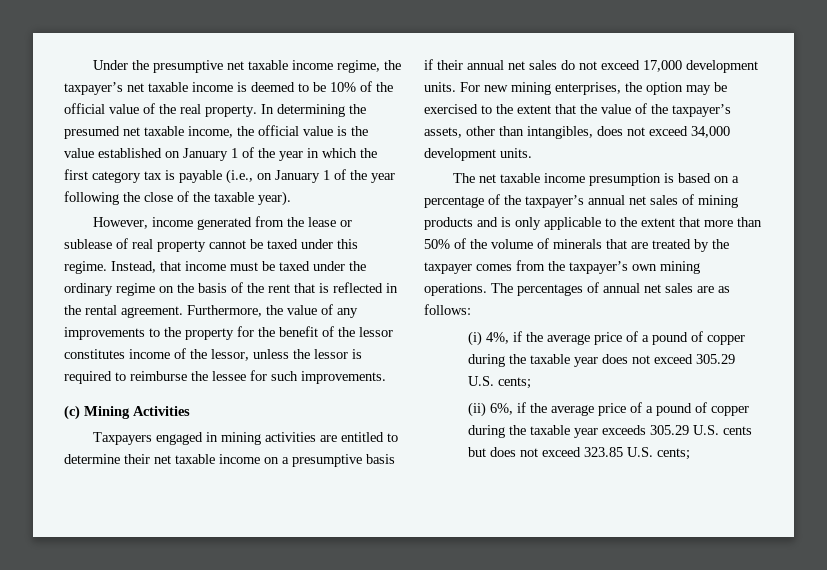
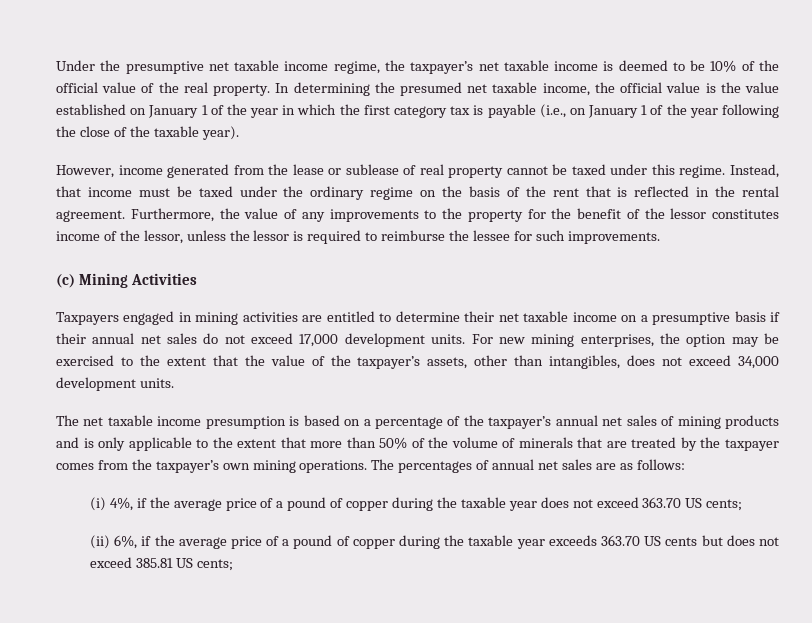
[695,354,735,364] [467,376,494,386] 305.29 U.S. -> [642,497,703,508] 363.70 US
[649,425,719,435] 305.29 U.S. -> [601,535,662,546] 363.70 US
[583,447,653,457] 323.85 U.S. -> [135,558,193,568] 385.81 US

